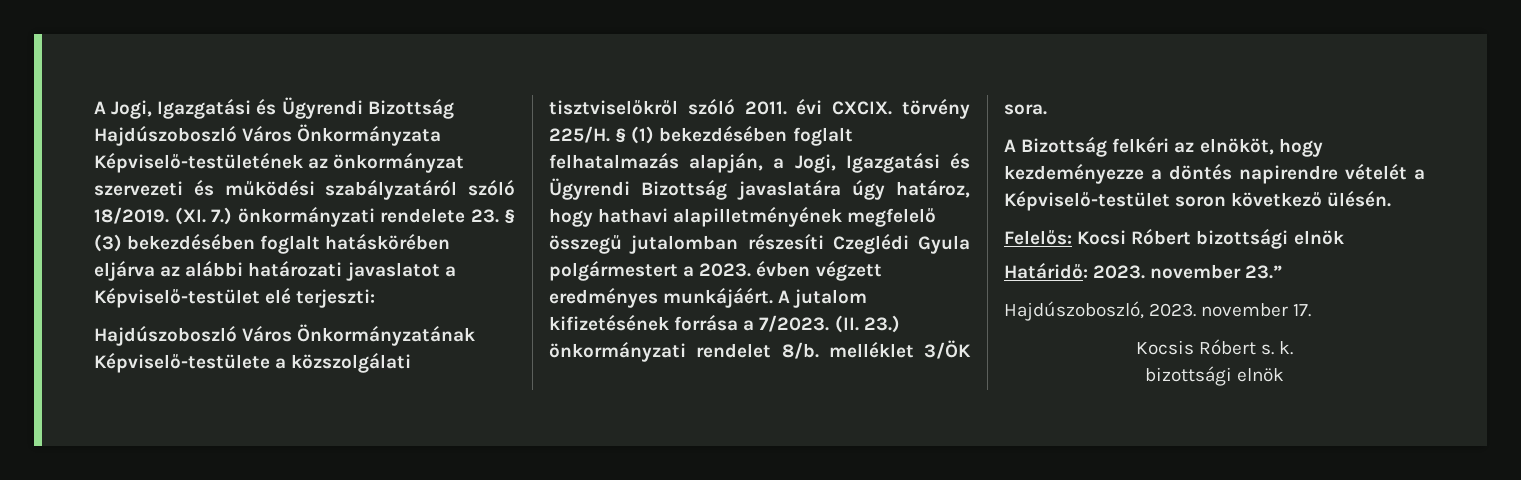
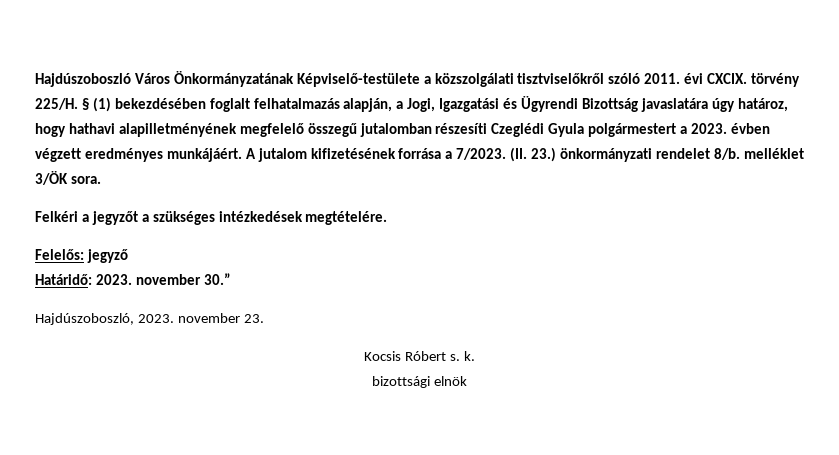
[94,97,454,119] [94,124,442,146] [94,153,465,173] [94,180,515,200] [94,207,515,227] [94,234,451,254] [94,261,456,281] [94,288,376,308] A Jogi, Igazgatási és Ügyrendi Bizottság Hajdúszoboszló Város Önkormányzata Képviselő-testületének az önkormányzat szervezeti és működési szabályzatáról szóló 18/2019. (XI. 7.) önkormányzati rendelete 23. § (3) bekezdésében foglalt hatáskörében eljárva az alábbi határozati javaslatot a Képviselő-testület elé terjeszti: // -> (35, 80) none
[1004,137,1323,157] [1004,164,1425,184] [1004,191,1392,211] [1004,229,1344,249] A Bizottság felkéri az elnököt, hogy kezdeményezze a döntés napirendre vételét a Képviselő-testület soron következő ülésén. // Felelős: Kocsi Róbert bizottsági elnök -> [35,211,388,225] [35,249,128,263] Felkéri a jegyzőt a szükséges intézkedések megtételére. // Felelős: jegyző
[1245,265,1283,279] 23.” -> [203,273,231,285] 30.”
[1293,304,1312,317] 17. -> [243,314,264,323] 23.

